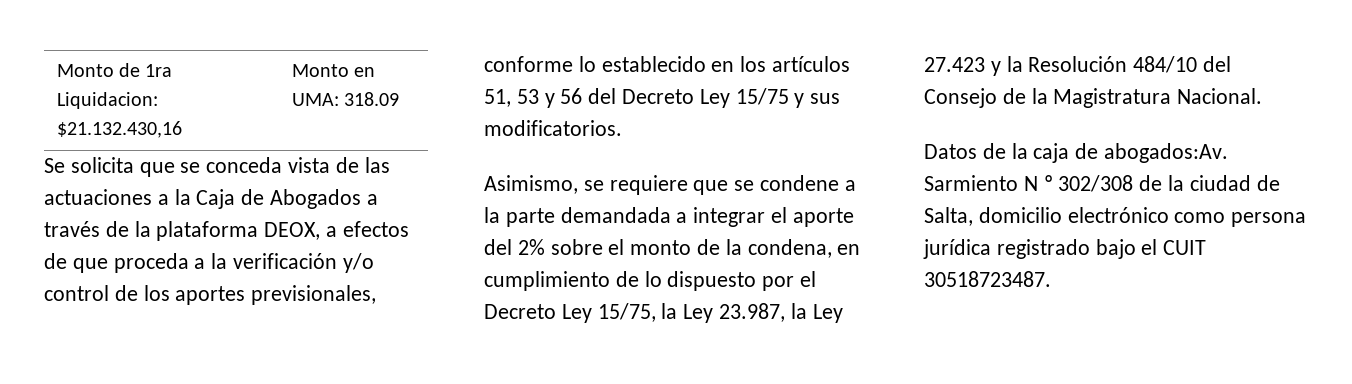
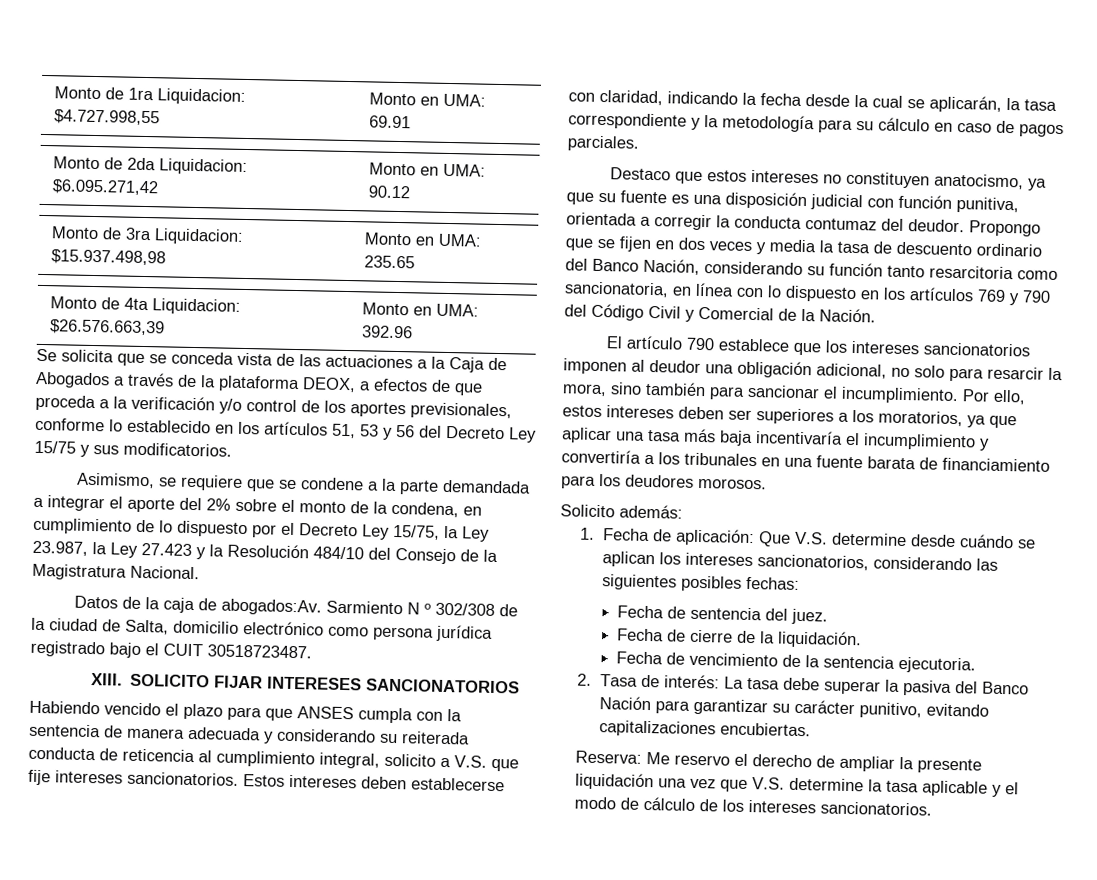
[56,121,182,138] [291,64,375,77] [291,92,399,106] $21.132.430,16 | Monto en UMA: 318.09 -> [53,109,160,126] [368,92,486,107] [368,115,411,129] [52,156,248,176] [51,179,159,196] [368,162,486,177] [367,185,410,199] [50,226,244,245] [50,249,166,266] [363,232,482,247] [363,255,415,269] [49,296,241,315] [49,319,165,336] [361,302,479,317] [360,325,413,339] $4.727.998,55 | Monto en UMA: 69.91 // Monto de 2da Liquidacion: $6.095.271,42 | Monto en UMA: 90.12 // Monto de 3ra Liquidacion: $15.937.498,98 | Monto en UMA: 235.65 // Monto de 4ta Liquidacion: $26.576.663,39 | Monto en UMA: 392.96
(1051, 279) none -> [90,673,521,694] [29,700,462,724] [29,723,470,745] [28,746,519,772] [28,769,505,792] [568,89,1057,113] [568,112,1064,138] [567,135,639,152] [609,167,1047,191] [566,190,1019,214] [566,212,1041,237] [565,236,1042,257] [565,258,1058,281] [564,281,1051,306] [564,303,876,323] [605,335,1030,357] [563,358,1063,382] [562,381,1026,405] [562,405,1017,429] [561,427,990,451] [561,449,1050,472] [561,474,767,490] [560,504,683,519] [580,527,1036,549] [601,551,998,571] [601,574,800,592] [616,605,828,625] [616,628,862,649] [615,651,976,674] [577,673,1029,696] [598,696,989,719] [598,720,811,738] [575,750,983,774] [575,772,1020,798] [574,796,933,816] // XIII. SOLICITO FIJAR INTERESES SANCIONATORIOS // Habiendo vencido el plazo para que ANSES cumpla con la sentencia de manera adecuada y considerando su reiterada conducta de reticencia al cumplimiento integral, solicito a V.S. que fije intereses sancionatorios. Estos intereses deben establecerse con claridad, indicando la fecha desde la cual se aplicarán, la tasa correspondiente y la metodología para su cálculo en caso de pagos parciales. // Destaco que estos intereses no constituyen anatocismo, ya que su fuente es una disposición judicial con función punitiva, orientada a corregir la conducta contumaz del deudor. Propongo que se fijen en dos veces y media la tasa de descuento ordinario del Banco Nación, considerando su función tanto resarcitoria como sancionatoria, en línea con lo dispuesto en los artículos 769 y 790 del Código Civil y Comercial de la Nación. // El artículo 790 establece que los intereses sancionatorios imponen al deudor una obligación adicional, no solo para resarcir la mora, sino también para sancionar el incumplimiento. Por ello, estos intereses deben ser superiores a los moratorios, ya que aplicar una tasa más baja incentivaría el incumplimiento y convertiría a los tribunales en una fuente barata de financiamiento para los deudores morosos. // Solicito además: // 1. Fecha de aplicación: Que V.S. determine desde cuándo se aplican los intereses sancionatorios, considerando las siguientes posibles fechas: // Fecha de sentencia del juez. // Fecha de cierre de la liquidación. // Fecha de vencimiento de la sentencia ejecutoria. // 2. Tasa de interés: La tasa debe superar la pasiva del Banco Nación para garantizar su carácter punitivo, evitando capitalizaciones encubiertas. // Reserva: Me reservo el derecho de ampliar la presente liquidación una vez que V.S. determine la tasa aplicable y el modo de cálculo de los intereses sancionatorios.

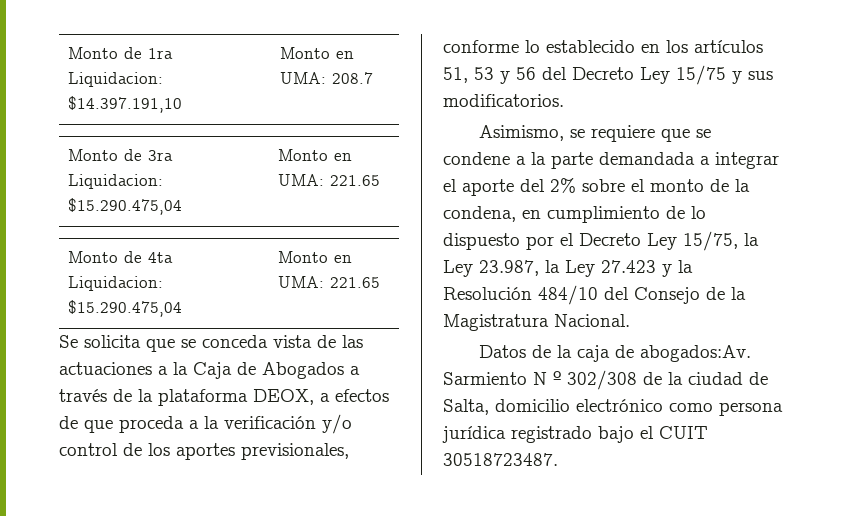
[53,109,160,126] [368,92,486,107] [368,115,411,129] [52,156,248,176] [51,179,159,196] [368,162,486,177] [367,185,410,199] $4.727.998,55 | Monto en UMA: 69.91 // Monto de 2da Liquidacion: $6.095.271,42 | Monto en UMA: 90.12 -> [68,96,183,113] [280,47,355,59] [280,72,374,84] $14.397.191,10 | Monto en UMA: 208.7
[50,249,166,266] [363,232,482,247] [363,255,415,269] $15.937.498,98 | Monto en UMA: 235.65 -> [68,198,183,215] [278,149,353,161] [278,174,381,186] $15.290.475,04 | Monto en UMA: 221.65
[49,319,165,336] [361,302,479,317] [360,325,413,339] $26.576.663,39 | Monto en UMA: 392.96 -> [68,300,183,317] [278,251,353,263] [278,276,381,288] $15.290.475,04 | Monto en UMA: 221.65
[90,673,521,694] [29,700,462,724] [29,723,470,745] [28,746,519,772] [28,769,505,792] [568,89,1057,113] [568,112,1064,138] [567,135,639,152] [609,167,1047,191] [566,190,1019,214] [566,212,1041,237] [565,236,1042,257] [565,258,1058,281] [564,281,1051,306] [564,303,876,323] [605,335,1030,357] [563,358,1063,382] [562,381,1026,405] [562,405,1017,429] [561,427,990,451] [561,449,1050,472] [561,474,767,490] [560,504,683,519] [580,527,1036,549] [601,551,998,571] [601,574,800,592] [616,605,828,625] [616,628,862,649] [615,651,976,674] [577,673,1029,696] [598,696,989,719] [598,720,811,738] [575,750,983,774] [575,772,1020,798] [574,796,933,816] // XIII. SOLICITO FIJAR INTERESES SANCIONATORIOS // Habiendo vencido el plazo para que ANSES cumpla con la sentencia de manera adecuada y considerando su reiterada conducta de reticencia al cumplimiento integral, solicito a V.S. que fije intereses sancionatorios. Estos intereses deben establecerse con claridad, indicando la fecha desde la cual se aplicarán, la tasa correspondiente y la metodología para su cálculo en caso de pagos parciales. // Destaco que estos intereses no constituyen anatocismo, ya que su fuente es una disposición judicial con función punitiva, orientada a corregir la conducta contumaz del deudor. Propongo que se fijen en dos veces y media la tasa de descuento ordinario del Banco Nación, considerando su función tanto resarcitoria como sancionatoria, en línea con lo dispuesto en los artículos 769 y 790 del Código Civil y Comercial de la Nación. // El artículo 790 establece que los intereses sancionatorios imponen al deudor una obligación adicional, no solo para resarcir la mora, sino también para sancionar el incumplimiento. Por ello, estos intereses deben ser superiores a los moratorios, ya que aplicar una tasa más baja incentivaría el incumplimiento y convertiría a los tribunales en una fuente barata de financiamiento para los deudores morosos. // Solicito además: // 1. Fecha de aplicación: Que V.S. determine desde cuándo se aplican los intereses sancionatorios, considerando las siguientes posibles fechas: // Fecha de sentencia del juez. // Fecha de cierre de la liquidación. // Fecha de vencimiento de la sentencia ejecutoria. // 2. Tasa de interés: La tasa debe superar la pasiva del Banco Nación para garantizar su carácter punitivo, evitando capitalizaciones encubiertas. // Reserva: Me reservo el derecho de ampliar la presente liquidación una vez que V.S. determine la tasa aplicable y el modo de cálculo de los intereses sancionatorios. -> (558, 459) none

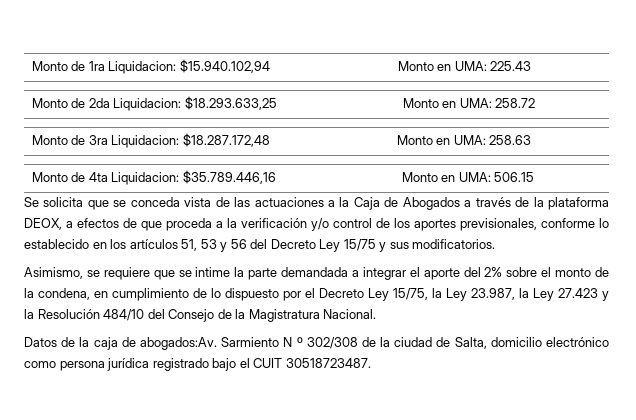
[68,96,183,113] [280,47,355,59] [280,72,374,84] $14.397.191,10 | Monto en UMA: 208.7 -> [179,59,270,73] [397,61,532,71] [31,96,277,111] [402,98,536,108] $15.940.102,94 | Monto en UMA: 225.43 // Monto de 2da Liquidacion: $18.293.633,25 | Monto en UMA: 258.72
[68,198,183,215] [278,149,353,161] [278,174,381,186] $15.290.475,04 | Monto en UMA: 221.65 -> [182,133,270,147] [396,135,532,145] $18.287.172,48 | Monto en UMA: 258.63
[68,300,183,317] [278,251,353,263] [278,276,381,288] $15.290.475,04 | Monto en UMA: 221.65 -> [182,170,276,184] [401,172,535,182] $35.789.446,16 | Monto en UMA: 506.15
[443,152,526,165] condene a -> [195,267,231,277] intime

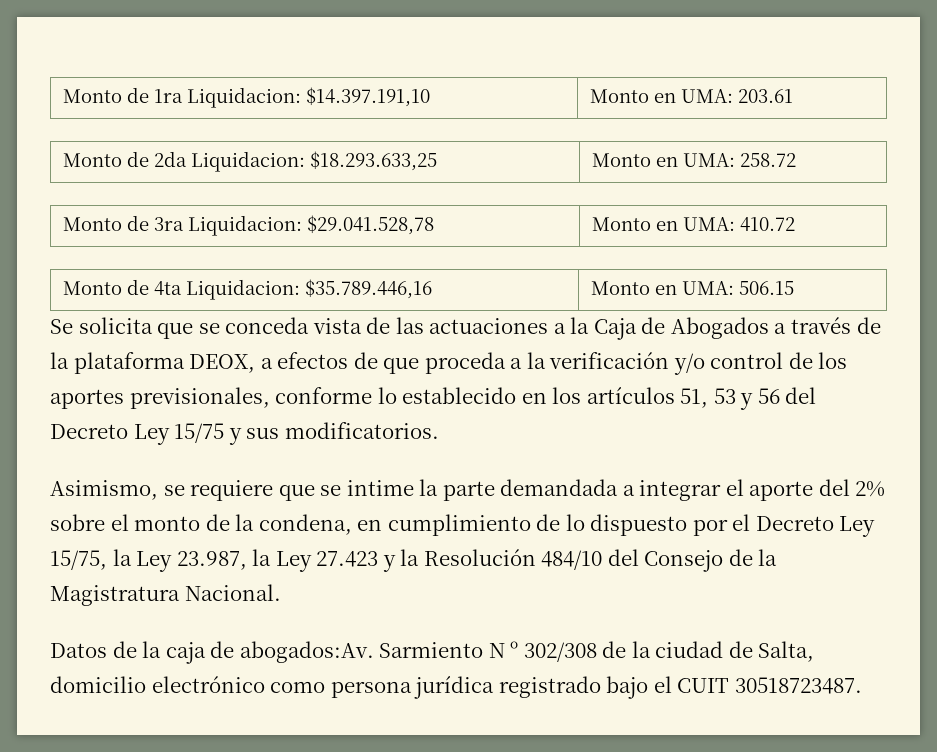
[179,59,270,73] [397,61,532,71] $15.940.102,94 | Monto en UMA: 225.43 -> [305,87,430,107] [589,89,793,103] $14.397.191,10 | Monto en UMA: 203.61
[182,133,270,147] [396,135,532,145] $18.287.172,48 | Monto en UMA: 258.63 -> [306,215,434,235] [591,217,795,231] $29.041.528,78 | Monto en UMA: 410.72

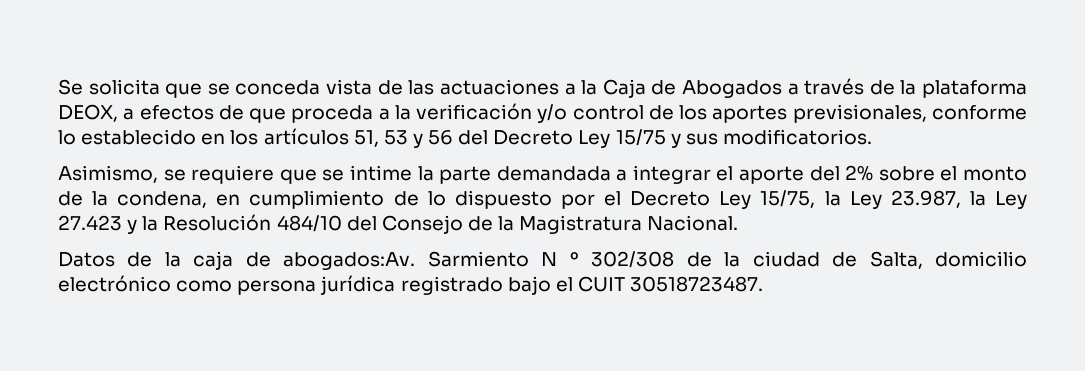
[62,87,430,108] [589,89,793,103] [62,151,437,172] [591,153,796,167] [62,215,434,236] [591,217,795,231] [62,279,432,300] [590,281,794,295] Monto de 1ra Liquidacion: $14.397.191,10 | Monto en UMA: 203.61 // Monto de 2da Liquidacion: $18.293.633,25 | Monto en UMA: 258.72 // Monto de 3ra Liquidacion: $29.041.528,78 | Monto en UMA: 410.72 // Monto de 4ta Liquidacion: $35.789.446,16 | Monto en UMA: 506.15 // -> (58, 87) none

